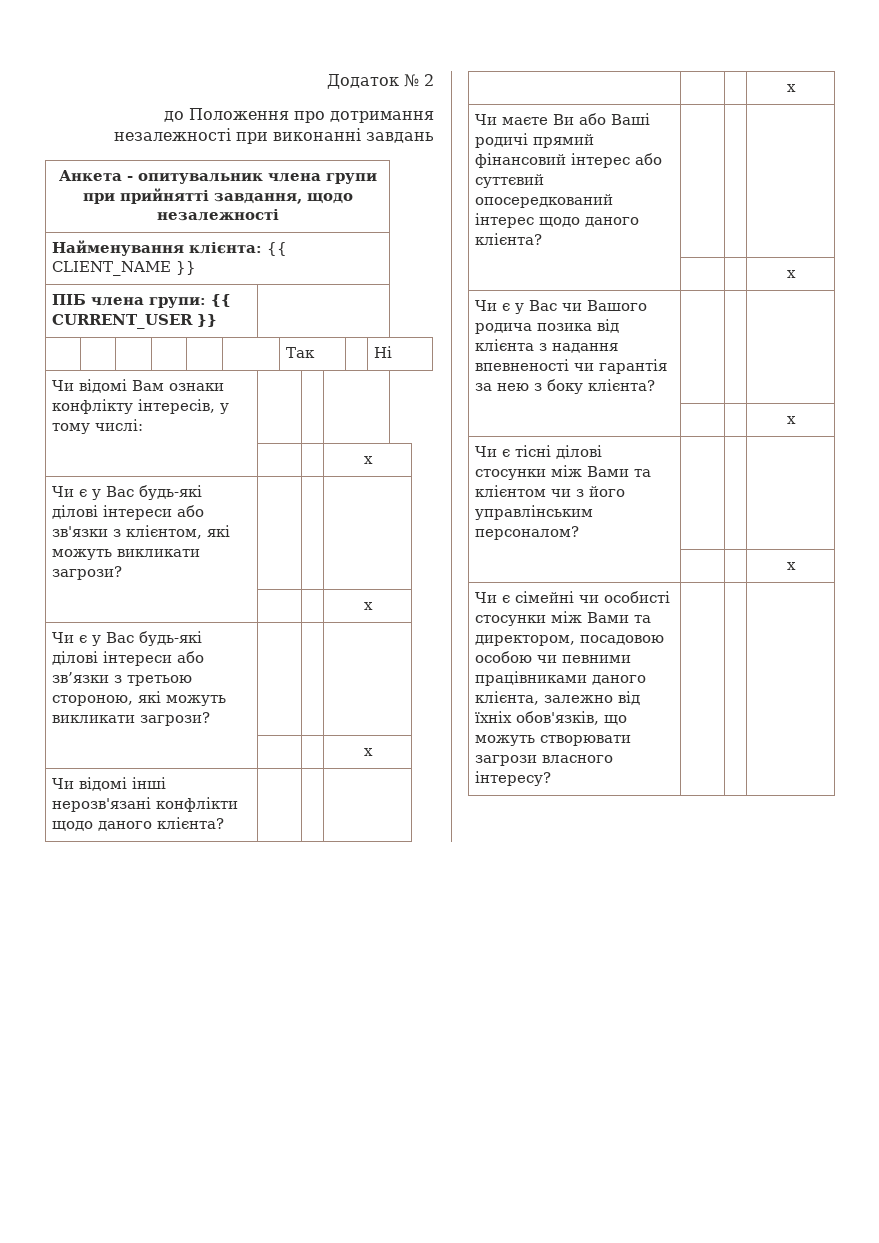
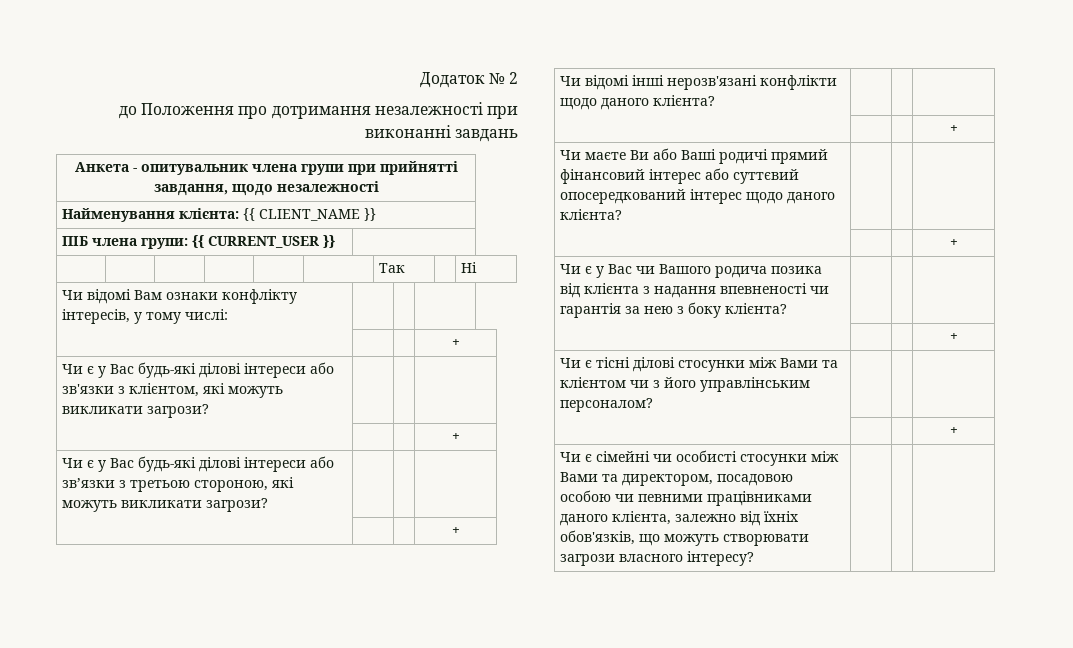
[363,456,373,464] х -> [451,339,460,347] +
[363,602,373,610] х -> [451,433,460,441] +
[363,748,373,756] х -> [451,527,460,535] +
[786,84,796,92] х -> [949,125,958,133] +
[786,270,796,278] х -> [949,239,958,247] +
[786,416,796,424] х -> [949,333,958,341] +
[786,562,796,570] х -> [949,427,958,435] +

